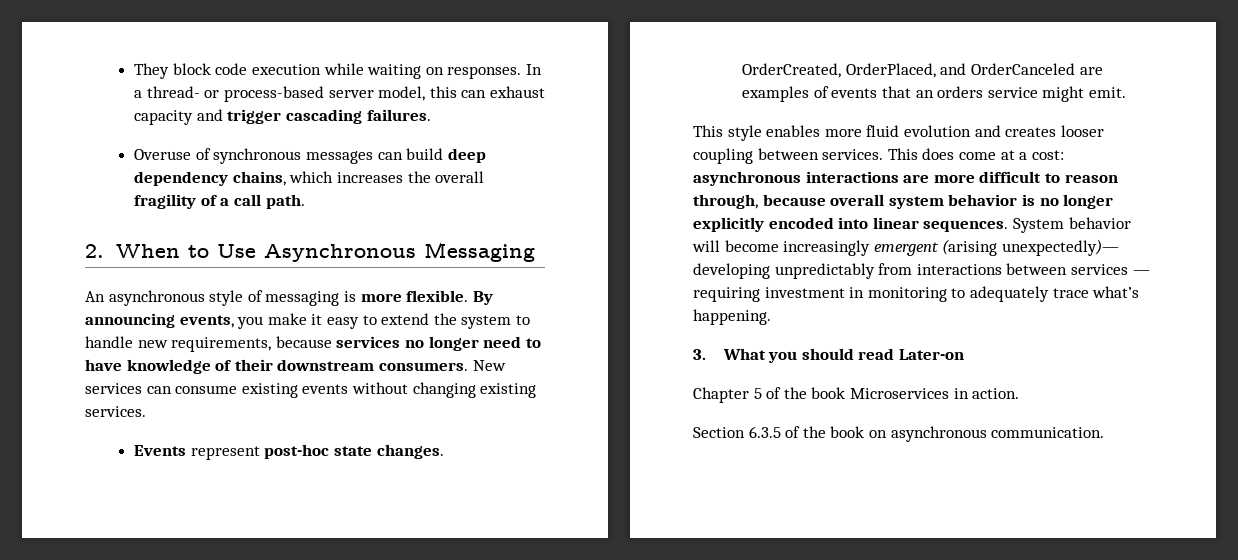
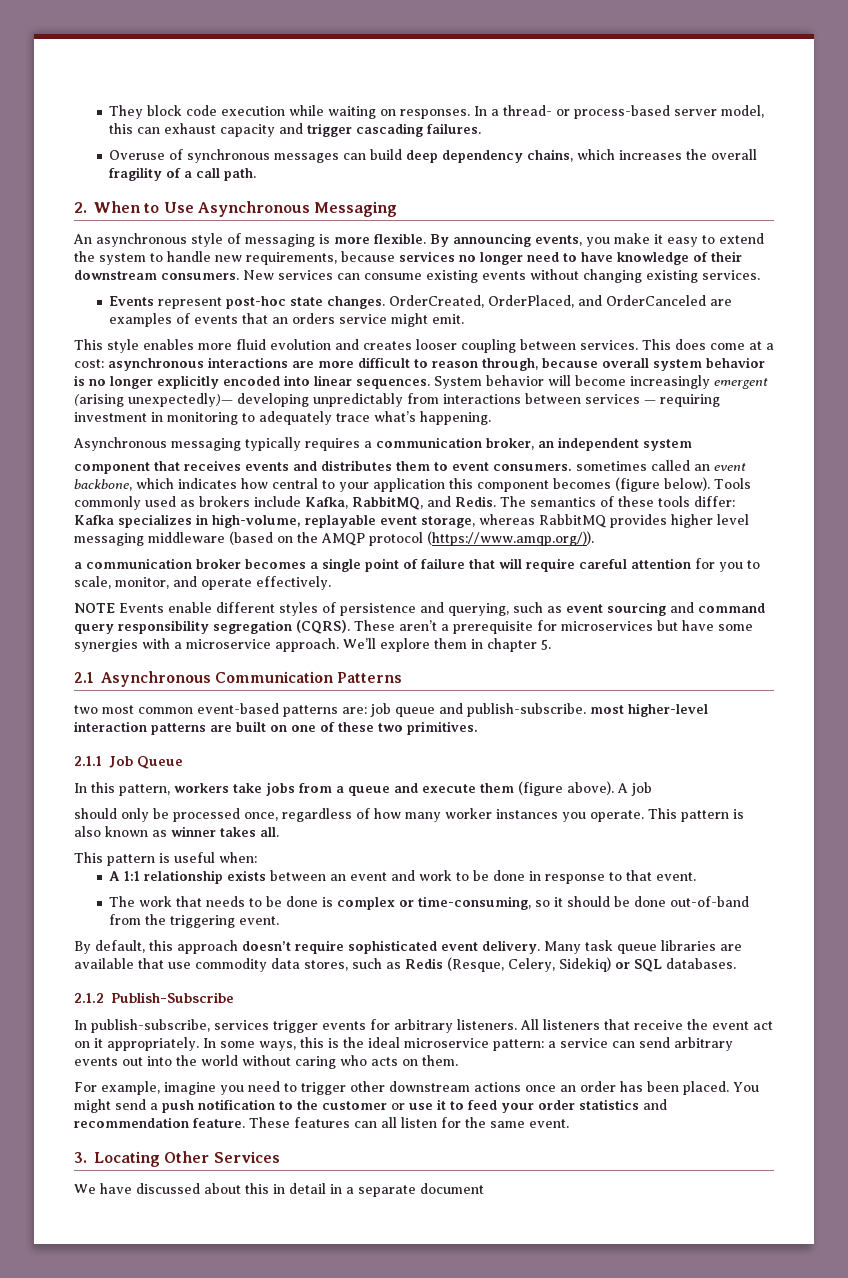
[693,348,964,363] [693,387,1020,403] [693,426,1105,442] 3. What you should read Later-on // Chapter 5 of the book Microservices in action. // Section 6.3.5 of the book on asynchronous communication. -> [73,437,692,451] [74,460,746,474] [74,477,751,492] [74,496,735,510] [74,514,749,528] [74,531,594,546] [74,558,760,572] [74,576,331,590] [74,602,765,616] [74,620,753,634] [74,638,551,652] [74,671,403,687] [74,703,708,717] [74,721,478,735] [74,756,183,769] [74,781,652,796] [74,808,744,822] [74,826,279,837] [74,852,257,866] [109,870,697,884] [109,896,750,910] [109,914,280,928] [74,940,742,954] [74,957,736,972] [74,992,234,1003] [74,1019,773,1033] [74,1037,733,1051] [74,1055,458,1069] [74,1081,759,1095] [74,1099,667,1113] [74,1117,569,1128] [74,1151,280,1167] [74,1183,484,1197] Asynchronous messaging typically requires a communication broker, an independent system // component that receives events and distributes them to event consumers. sometimes called an event backbone, which indicates how central to your application this component becomes (figure below). Tools commonly used as brokers include Kafka, RabbitMQ, and Redis. The semantics of these tools differ: Kafka specializes in high-volume, replayable event storage, whereas RabbitMQ provides higher level messaging middleware (based on the AMQP protocol (https://www.amqp.org/)). // a communication broker becomes a single point of failure that will require careful attention for you to scale, monitor, and operate effectively. // NOTE Events enable different styles of persistence and querying, such as event sourcing and command query responsibility segregation (CQRS). These aren’t a prerequisite for microservices but have some synergies with a microservice approach. We’ll explore them in chapter 5. // 2.1 Asynchronous Communication Patterns // two most common event-based patterns are: job queue and publish-subscribe. most higher-level interaction patterns are built on one of these two primitives. // 2.1.1 Job Queue // In this pattern, workers take jobs from a queue and execute them (figure above). A job // should only be processed once, regardless of how many worker instances you operate. This pattern is also known as winner takes all. // This pattern is useful when: // A 1:1 relationship exists between an event and work to be done in response to that event. // The work that needs to be done is complex or time-consuming, so it should be done out-of-band from the triggering event. // By default, this approach doesn’t require sophisticated event delivery. Many task queue libraries are available that use commodity data stores, such as Redis (Resque, Celery, Sidekiq) or SQL databases. // 2.1.2 Publish-Subscribe // In publish-subscribe, services trigger events for arbitrary listeners. All listeners that receive the event act on it appropriately. In some ways, this is the ideal microservice pattern: a service can send arbitrary events out into the world without caring who acts on them. // For example, imagine you need to trigger other downstream actions once an order has been placed. You might send a push notification to the customer or use it to feed your order statistics and recommendation feature. These features can all listen for the same event. // 3. Locating Other Services // We have discussed about this in detail in a separate document

